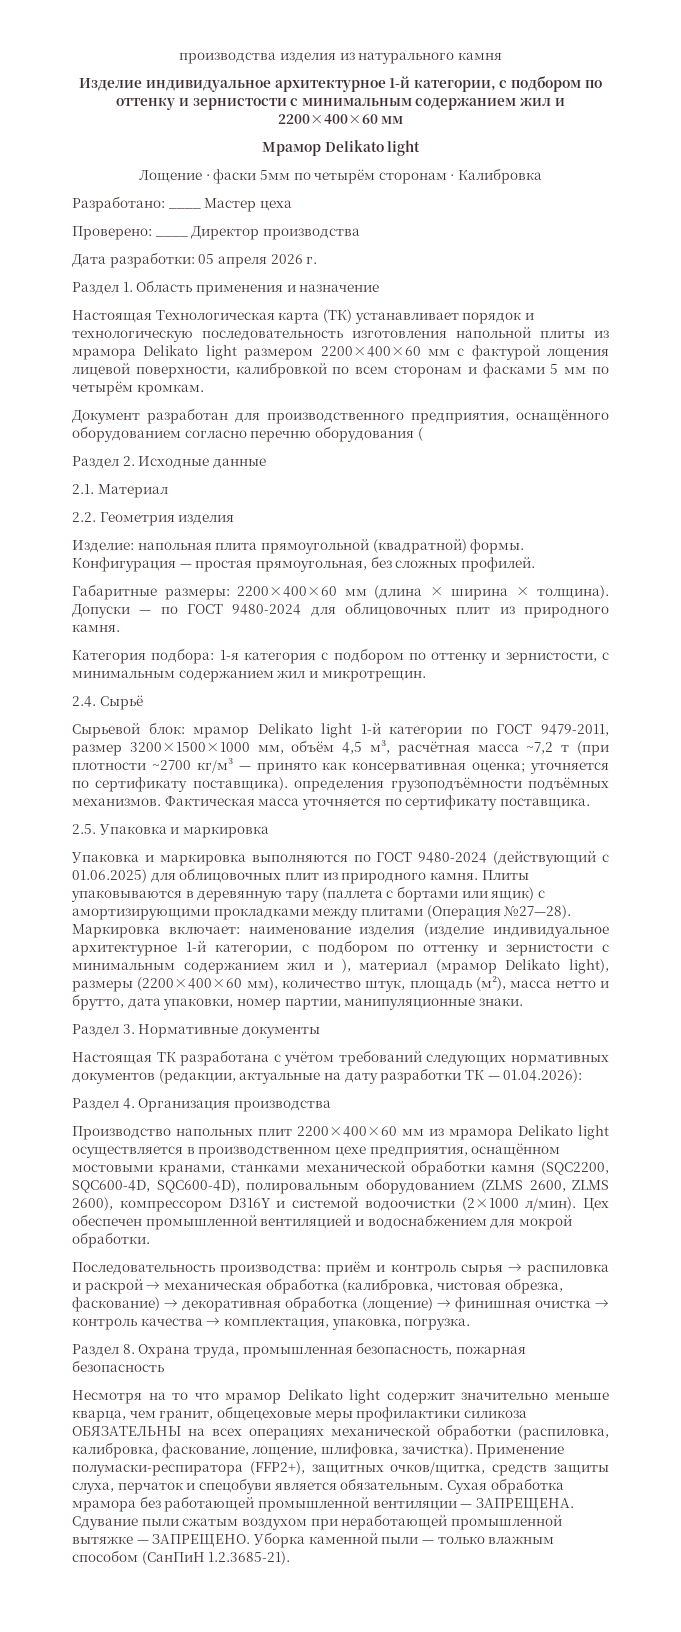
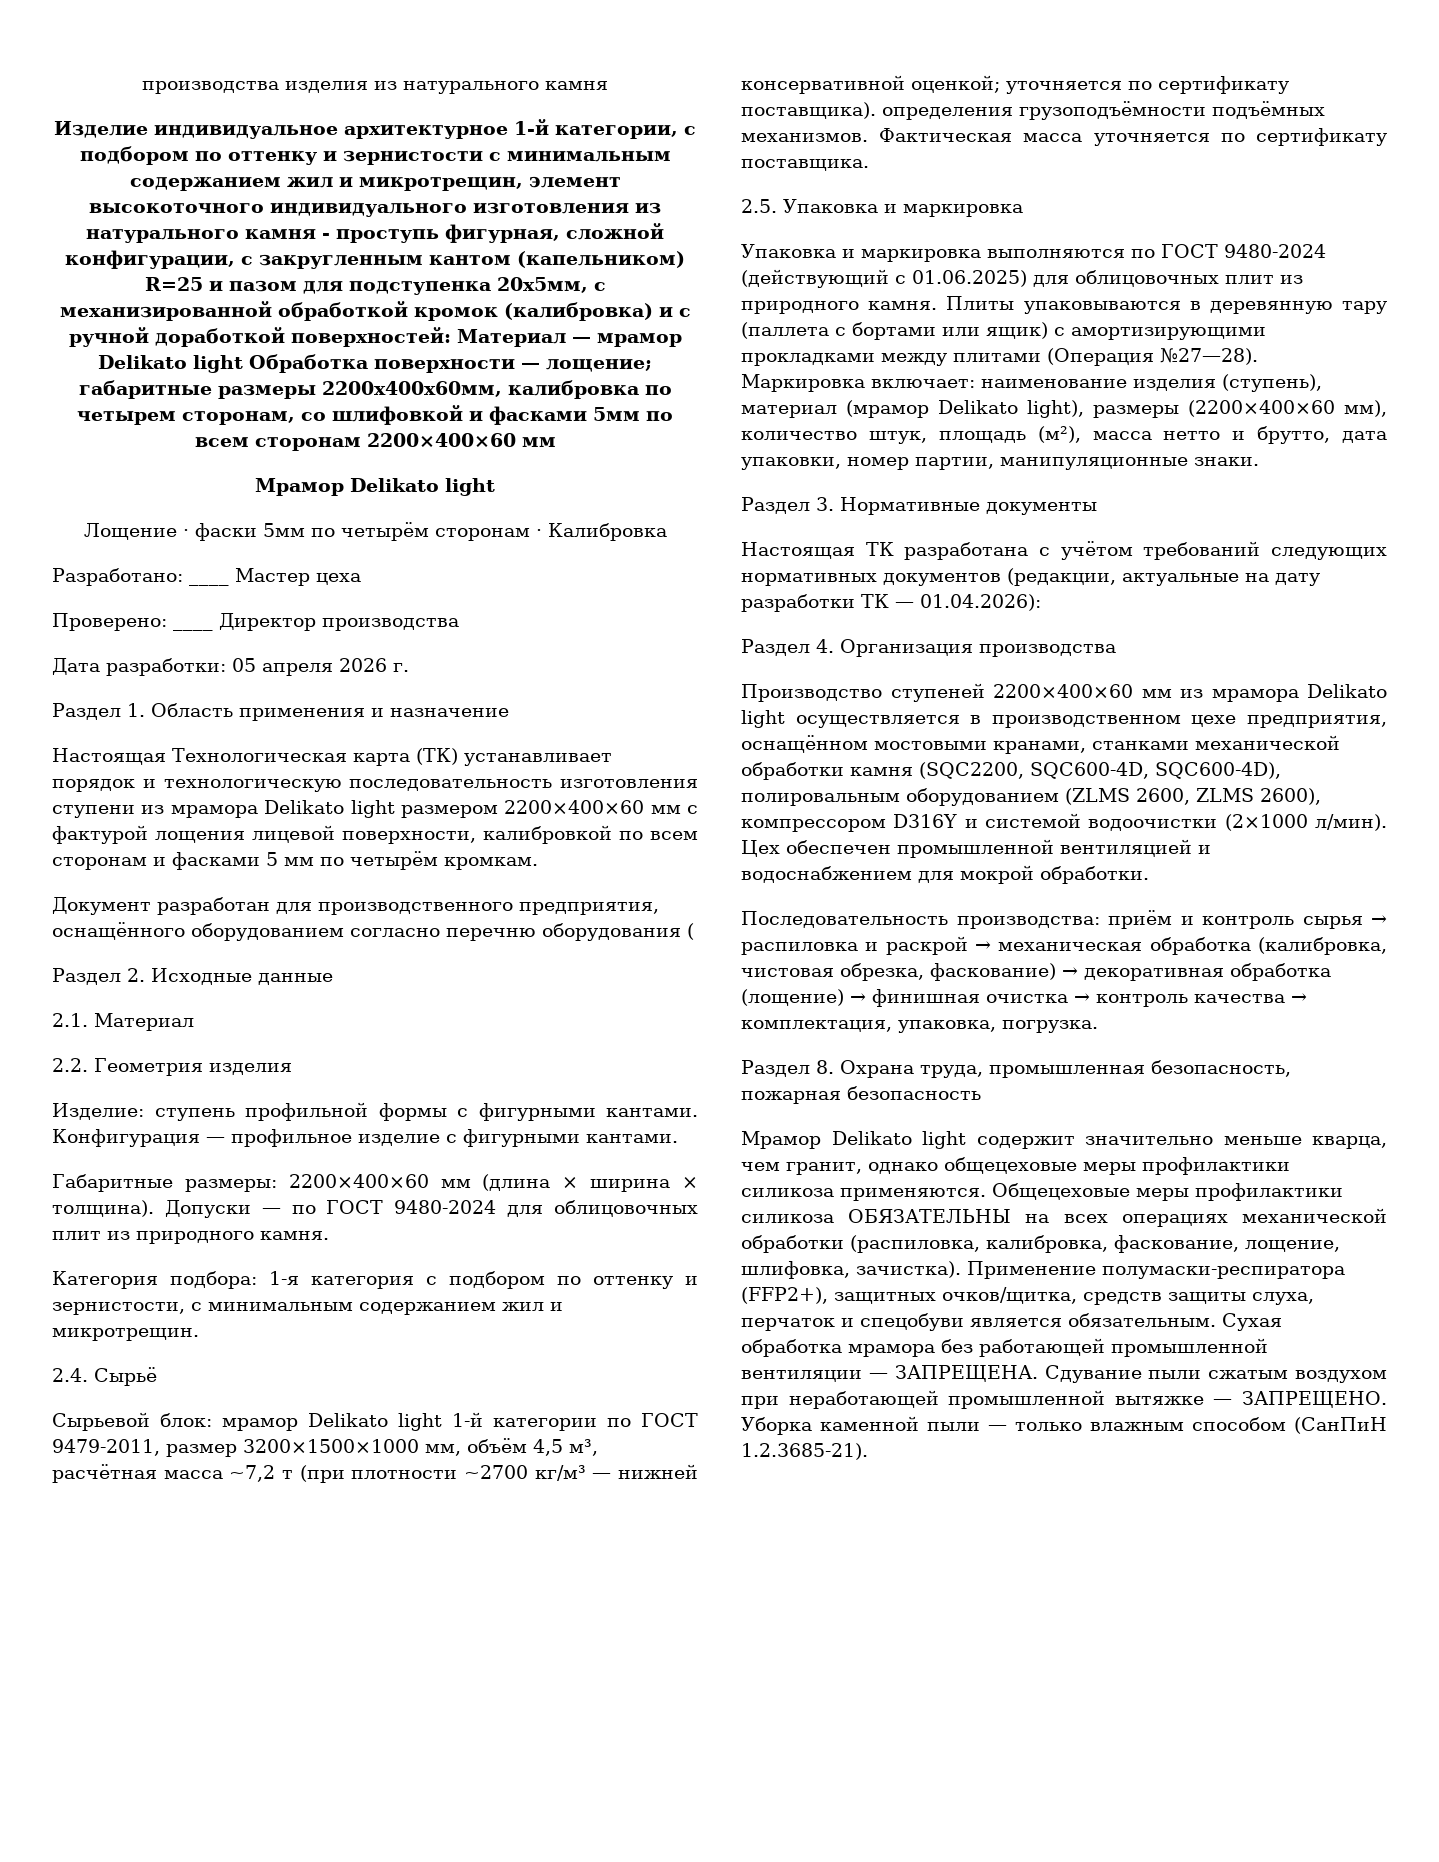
(565, 102) none -> [358,176,621,191] [89,202,661,217] [86,223,664,243] [65,250,685,269] [144,277,606,295] [59,301,691,321] [68,327,682,347] [98,354,652,373] [78,380,672,399] [77,405,673,425] [194,437,361,451] микротрещин, элемент высокоточного индивидуального изготовления из натурального камня - проступь фигурная, сложной конфигурации, с закругленным кантом (капельником) R=25 и пазом для подступенка 20х5мм, с механизированной обработкой кромок (калибровка) и с ручной доработкой поверхностей: Материал — мрамор Delikato light Обработка поверхности — лощение; габаритные размеры 2200х400х60мм, калибровка по четырем сторонам, со шлифовкой и фасками 5мм по всем сторонам
[456,327,585,338] напольной плиты -> [52,805,135,818] ступени
[137,539,525,554] [72,556,535,572] напольная плита прямоугольной (квадратной) формы. Конфигурация — простая прямоугольная, без сложных профилей. -> [154,1102,698,1121] [52,1129,678,1147] ступень профильной формы с фигурными кантами. Конфигурация — профильное изделие с фигурными кантами.
[256,762,526,774] принято как консервативная оценка; -> [618,1464,698,1479] [741,75,1000,94] нижней консервативной оценкой;
[424,923,609,938] [72,940,609,956] [72,959,351,974] (изделие индивидуальное архитектурное 1-й категории, с подбором по оттенку и зернистости с минимальным содержанием жил и ), -> [1222,374,1322,392] (ступень),
[176,1128,292,1136] напольных плит -> [890,683,985,702] ступеней
[72,1390,282,1404] Несмотря на то что мрамор -> [741,1131,821,1149] Мрамор
(214, 1416) none -> [868,1162,938,1174] однако
(527, 1414) none -> [840,1183,1343,1201] [741,1214,834,1223] применяются. Общецеховые меры профилактики силикоза

